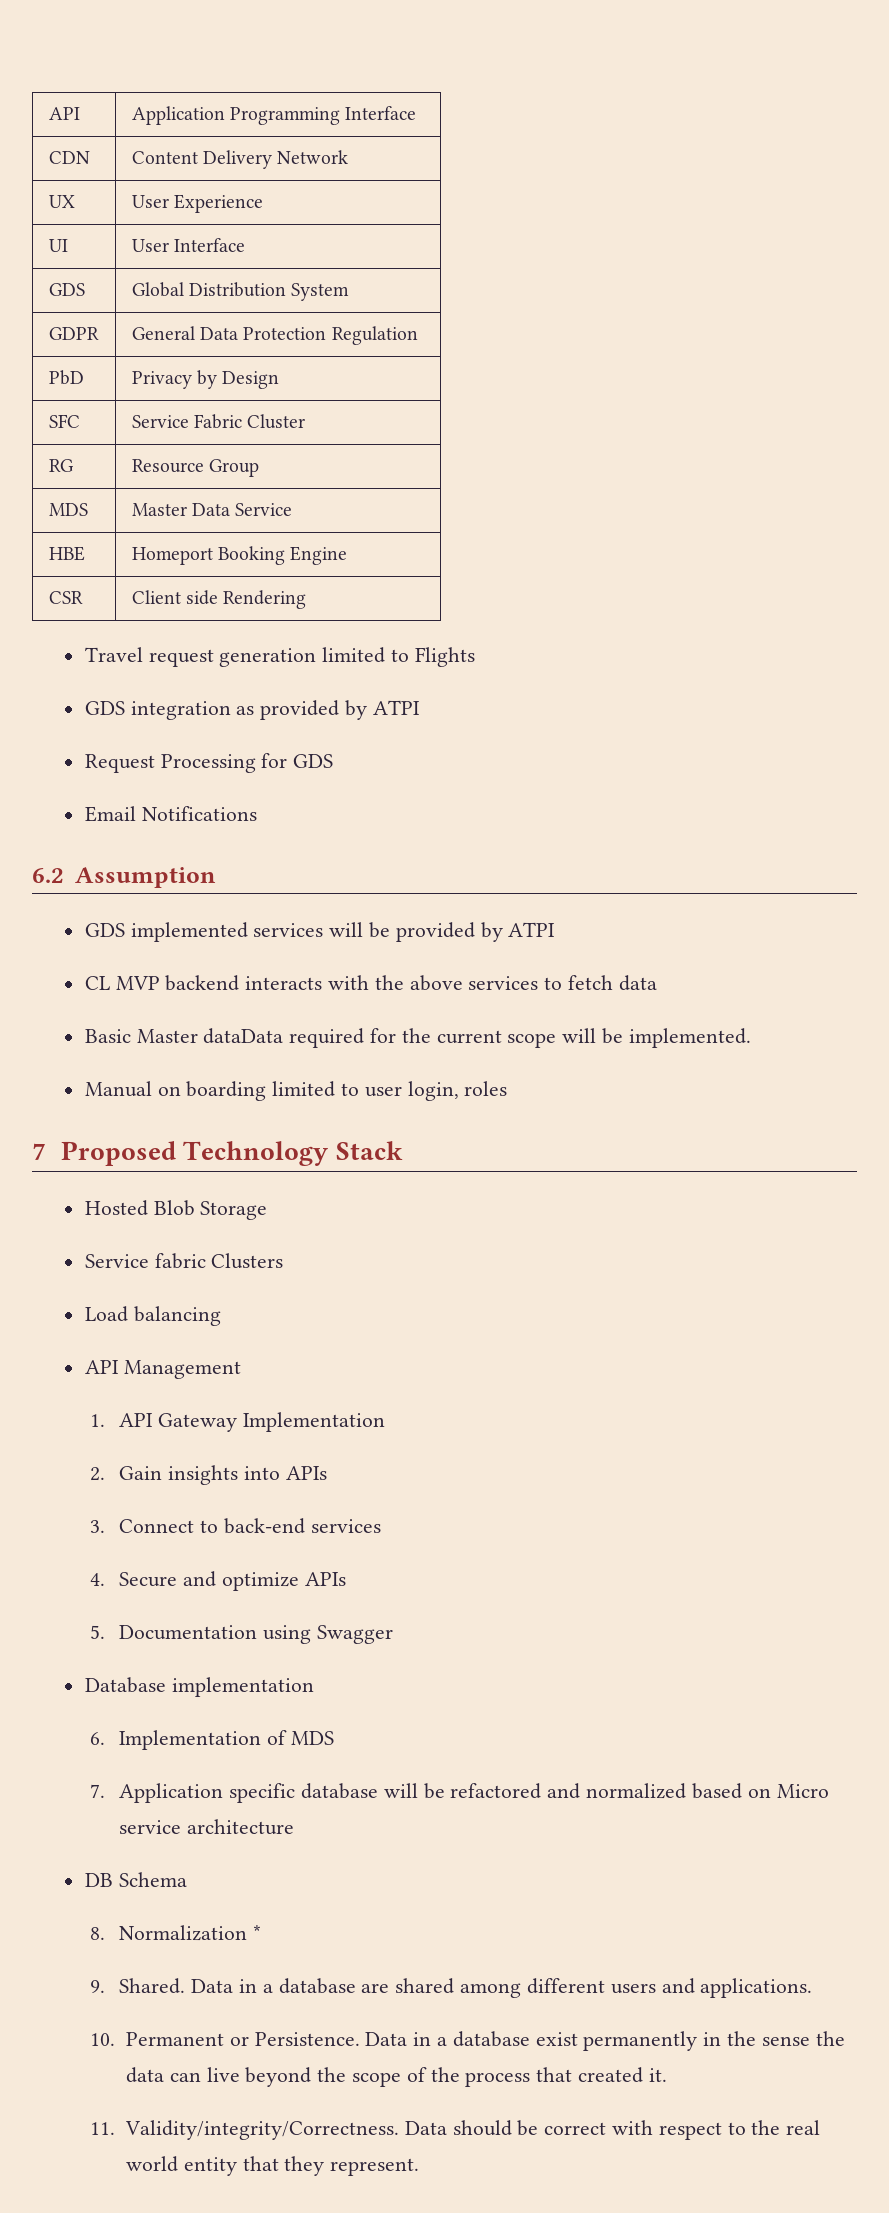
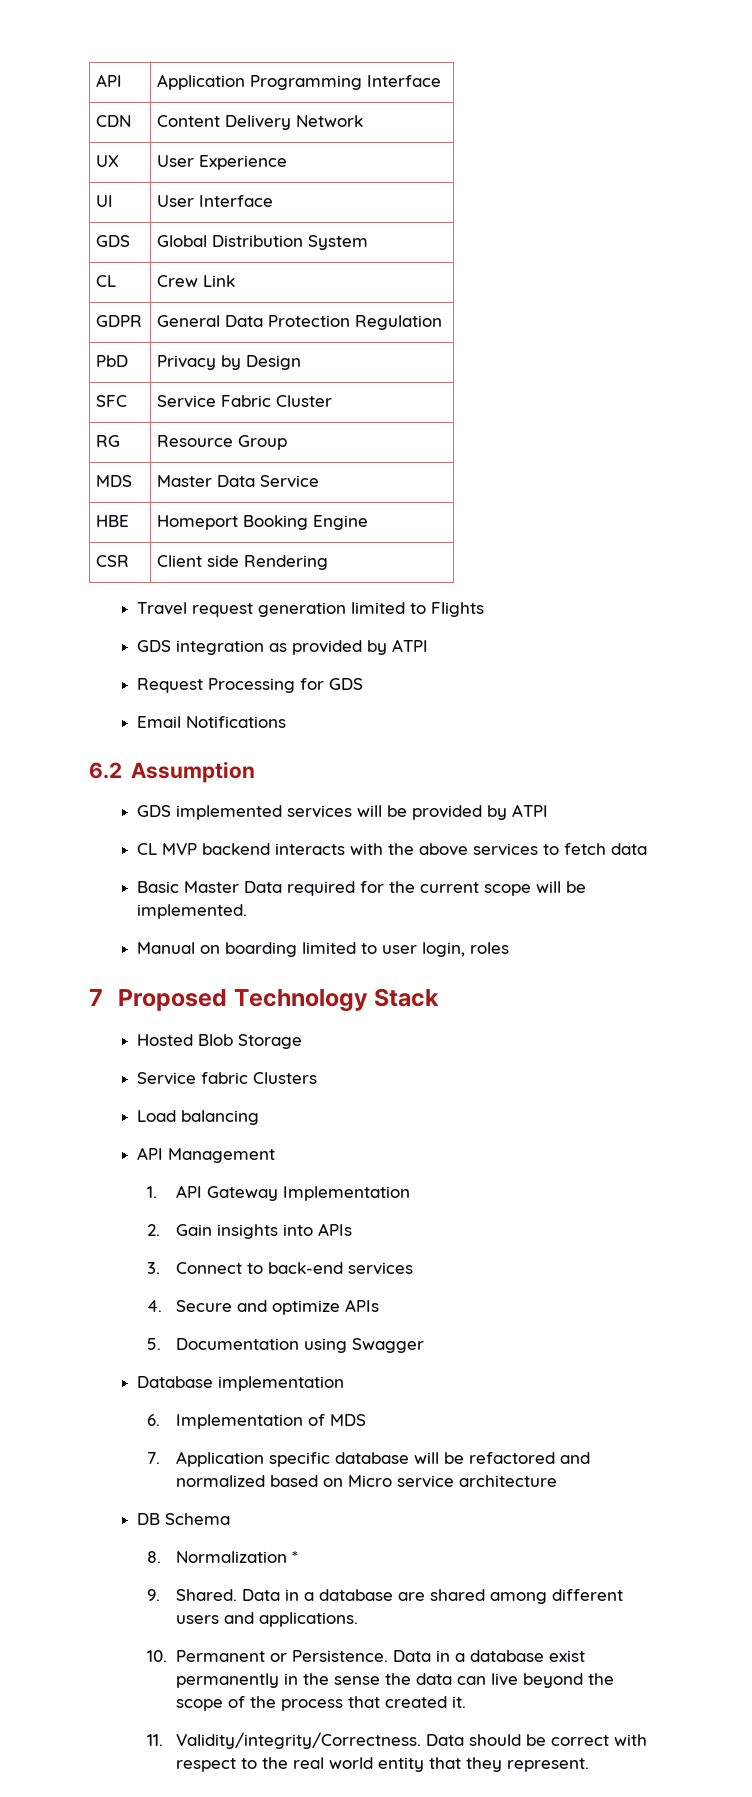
(350, 292) none -> [96,275,117,287] [157,275,236,287] // CL | Crew Link
[203,1028,284,1044] dataData -> [243,881,282,893] Data

